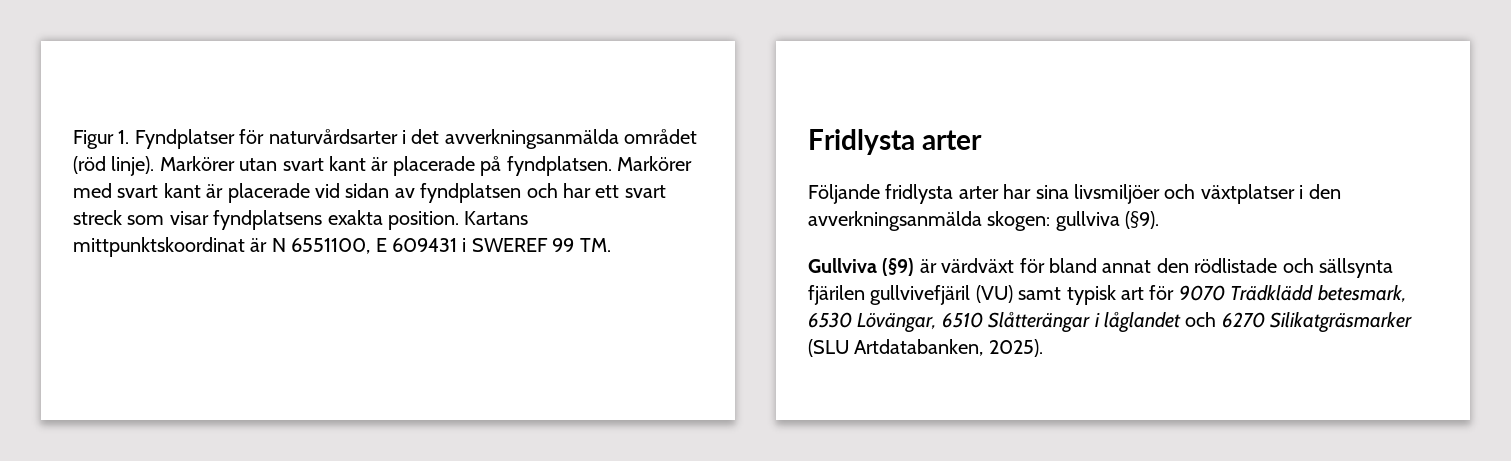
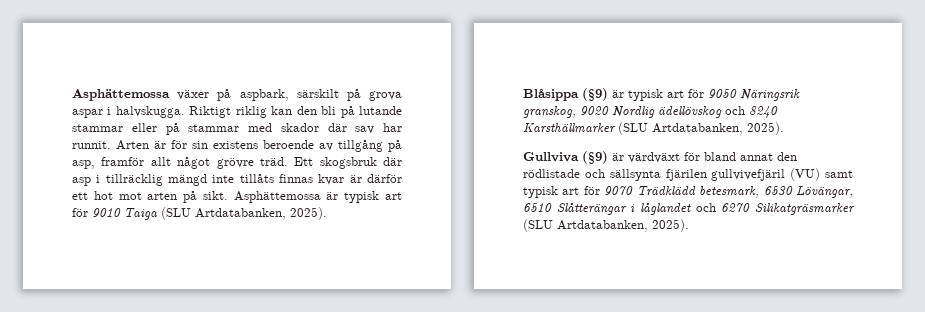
[73,129,698,149] [73,156,692,176] [73,183,666,203] [73,210,529,230] [73,237,611,257] [808,129,983,155] [808,184,1341,204] [808,211,1160,231] Figur 1. Fyndplatser för naturvårdsarter i det avverkningsanmälda området (röd linje). Markörer utan svart kant är placerade på fyndplatsen. Markörer med svart kant är placerade vid sidan av fyndplatsen och har ett svart streck som visar fyndplatsens exakta position. Kartans mittpunktskoordinat är N 6551100, E 609431 i SWEREF 99 TM. // Fridlysta arter // Följande fridlysta arter har sina livsmiljöer och växtplatser i den avverkningsanmälda skogen: gullviva (§9). -> [72,89,402,101] [72,106,403,118] [72,123,402,135] [72,140,402,152] [72,157,402,169] [72,174,402,186] [72,191,402,203] [72,207,327,220] [523,88,800,101] [523,106,778,118] [523,122,784,135] Asphättemossa växer på aspbark, särskilt på grova aspar i halvskugga. Riktigt riklig kan den bli på lutande stammar eller på stammar med skador där sav har runnit. Arten är för sin existens beroende av tillgång på asp, framför allt något grövre träd. Ett skogsbruk där asp i tillräcklig mängd inte tillåts finnas kvar är därför ett hot mot arten på sikt. Asphättemossa är typisk art för 9010 Taiga (SLU Artdatabanken, 2025). // Blåsippa (§9) är typisk art för 9050 Näringsrik granskog, 9020 Nordlig ädellövskog och 8240 Karsthällmarker (SLU Artdatabanken, 2025).

